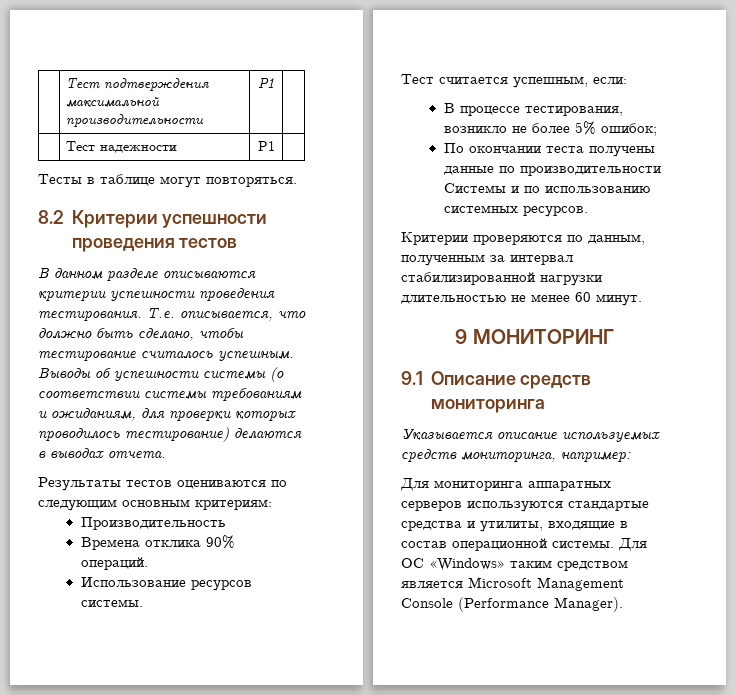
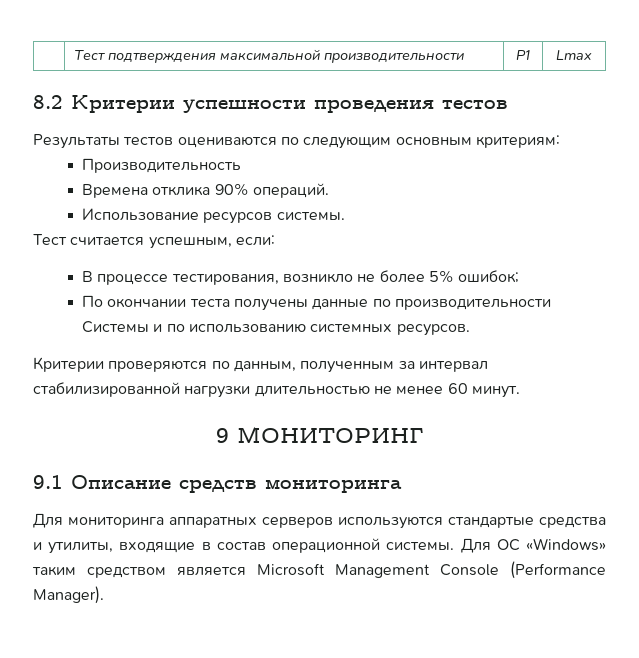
[66,141,178,153] [257,141,275,151] [38,174,297,188] // | Тест надежности | Р1 | // Тесты в таблице могут повторяться. -> [556,50,592,60] Lmax
[38,268,256,282] [38,288,275,302] [38,307,306,322] [38,327,244,341] [38,351,294,362] [38,367,284,382] [38,387,302,402] [38,408,296,422] [38,427,302,442] [38,448,166,459] // В данном разделе описываются критерии успешности проведения тестирования. Т.е. описывается, что должно быть сделано, чтобы тестирование считалось успешным. Выводы об успешности системы (о соответствии системы требованиям и ожиданиям, для проверки которых проводилось тестирование) делаются в выводах отчета. -> (508, 104) none
[401,428,660,442] [401,449,631,463] // Указывается описание используемых средств мониторинга, например: -> (402, 486) none

